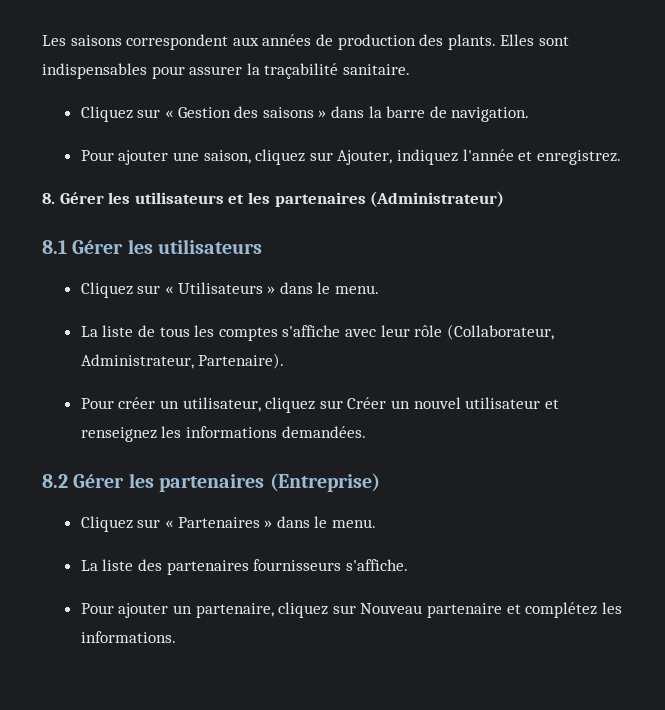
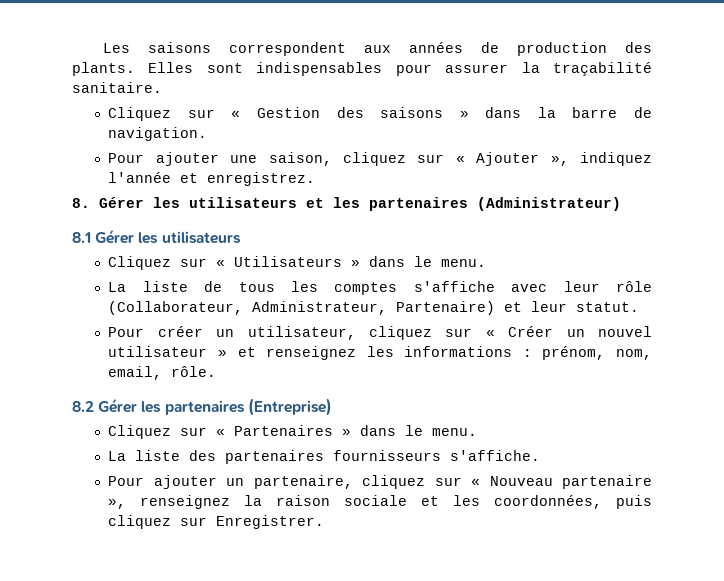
[337,150,393,165] Ajouter, -> [455,152,569,166] « Ajouter »,
[198,353,285,369] Partenaire). -> [396,301,640,315] Partenaire) et leur statut.
(343, 404) none -> [485,330,495,337] «
(541, 403) none -> [217,350,227,357] »
[281,426,366,438] demandées. -> [522,346,652,360] [108,366,217,380] : prénom, nom, email, rôle.
(356, 609) none -> [471,479,481,486] «
[506,602,622,618] [80,631,176,643] et complétez les informations. -> [108,495,652,509] [108,515,325,529] », renseignez la raison sociale et les coordonnées, puis cliquez sur Enregistrer.

